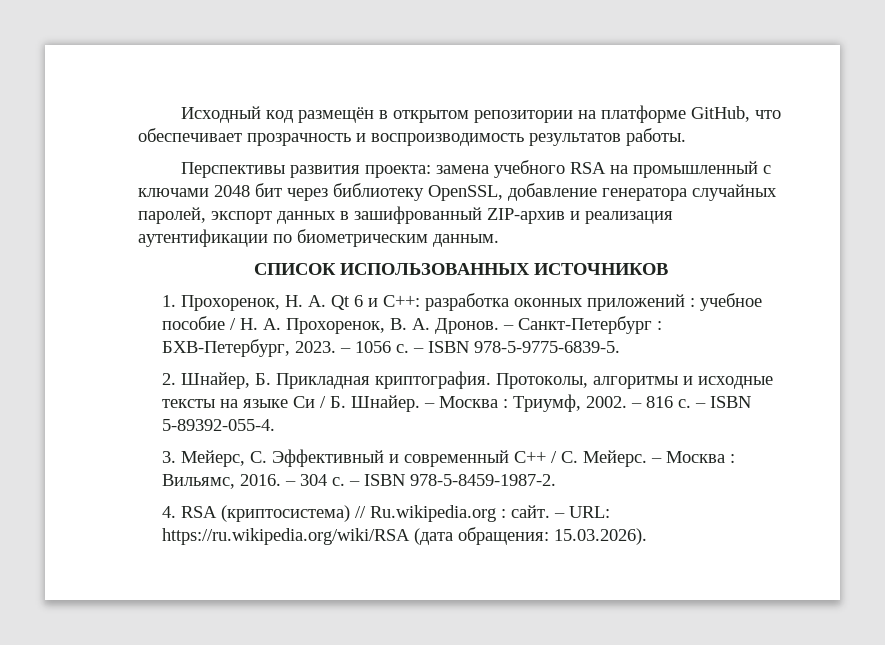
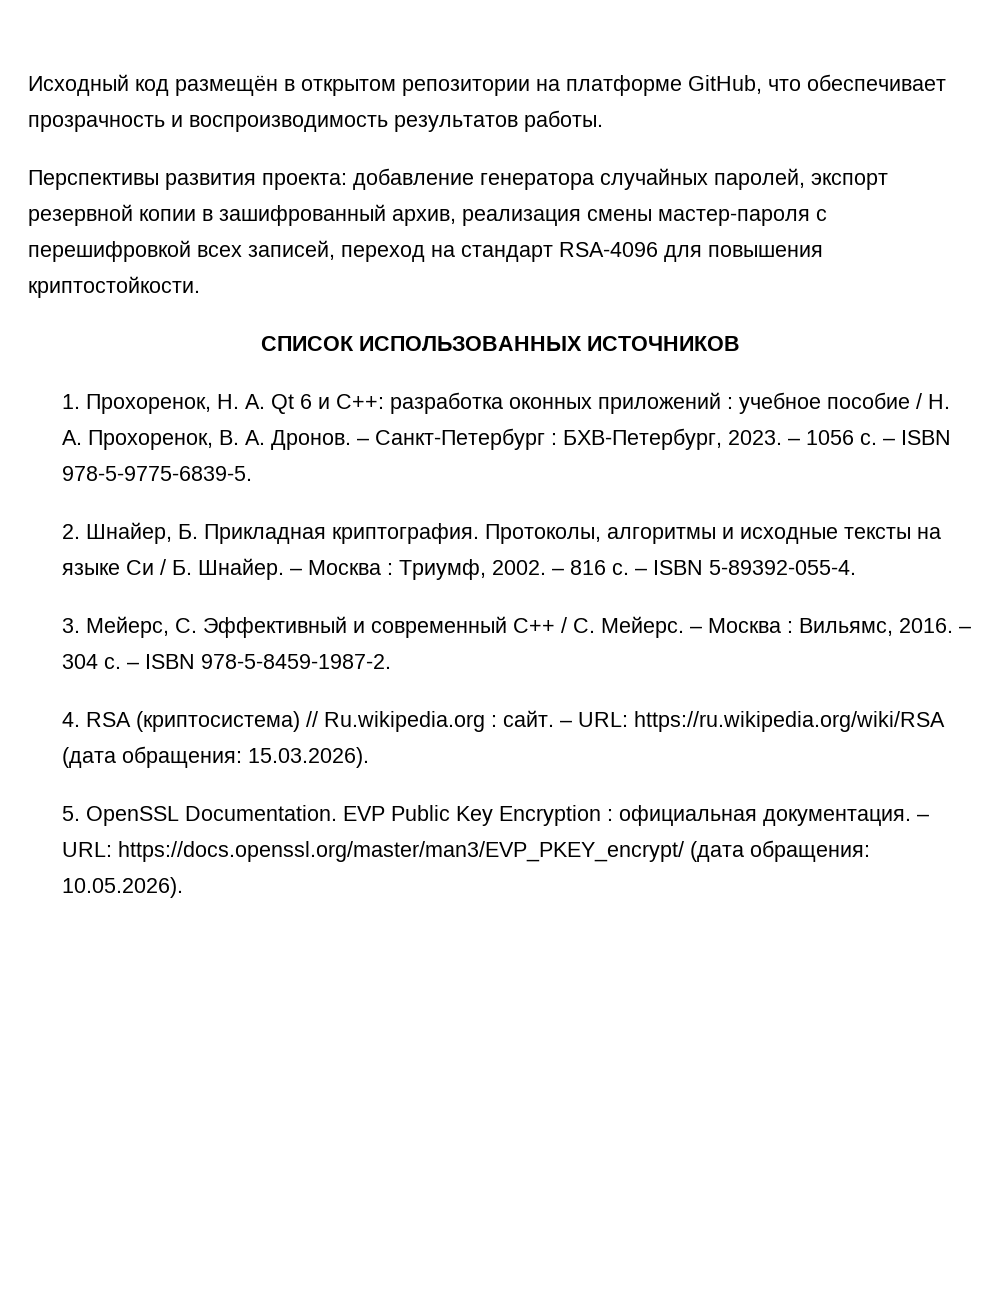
[436,160,772,178] [138,183,503,201] замена учебного RSA на промышленный с ключами 2048 бит через библиотеку OpenSSL, -> (347, 181) none
[277,206,673,224] [138,229,499,247] данных в зашифрованный ZIP-архив и реализация аутентификации по биометрическим данным. -> [28,204,827,226] [28,240,823,262] [28,276,200,298] резервной копии в зашифрованный архив, реализация смены мастер-пароля с перешифровкой всех записей, переход на стандарт RSA-4096 для повышения криптостойкости.
(648, 536) none -> [62,805,930,826] [62,840,871,862] [62,877,184,898] // 5. OpenSSL Documentation. EVP Public Key Encryption : официальная документация. – URL: https://docs.openssl.org/master/man3/EVP_PKEY_encrypt/ (дата обращения: 10.05.2026).

